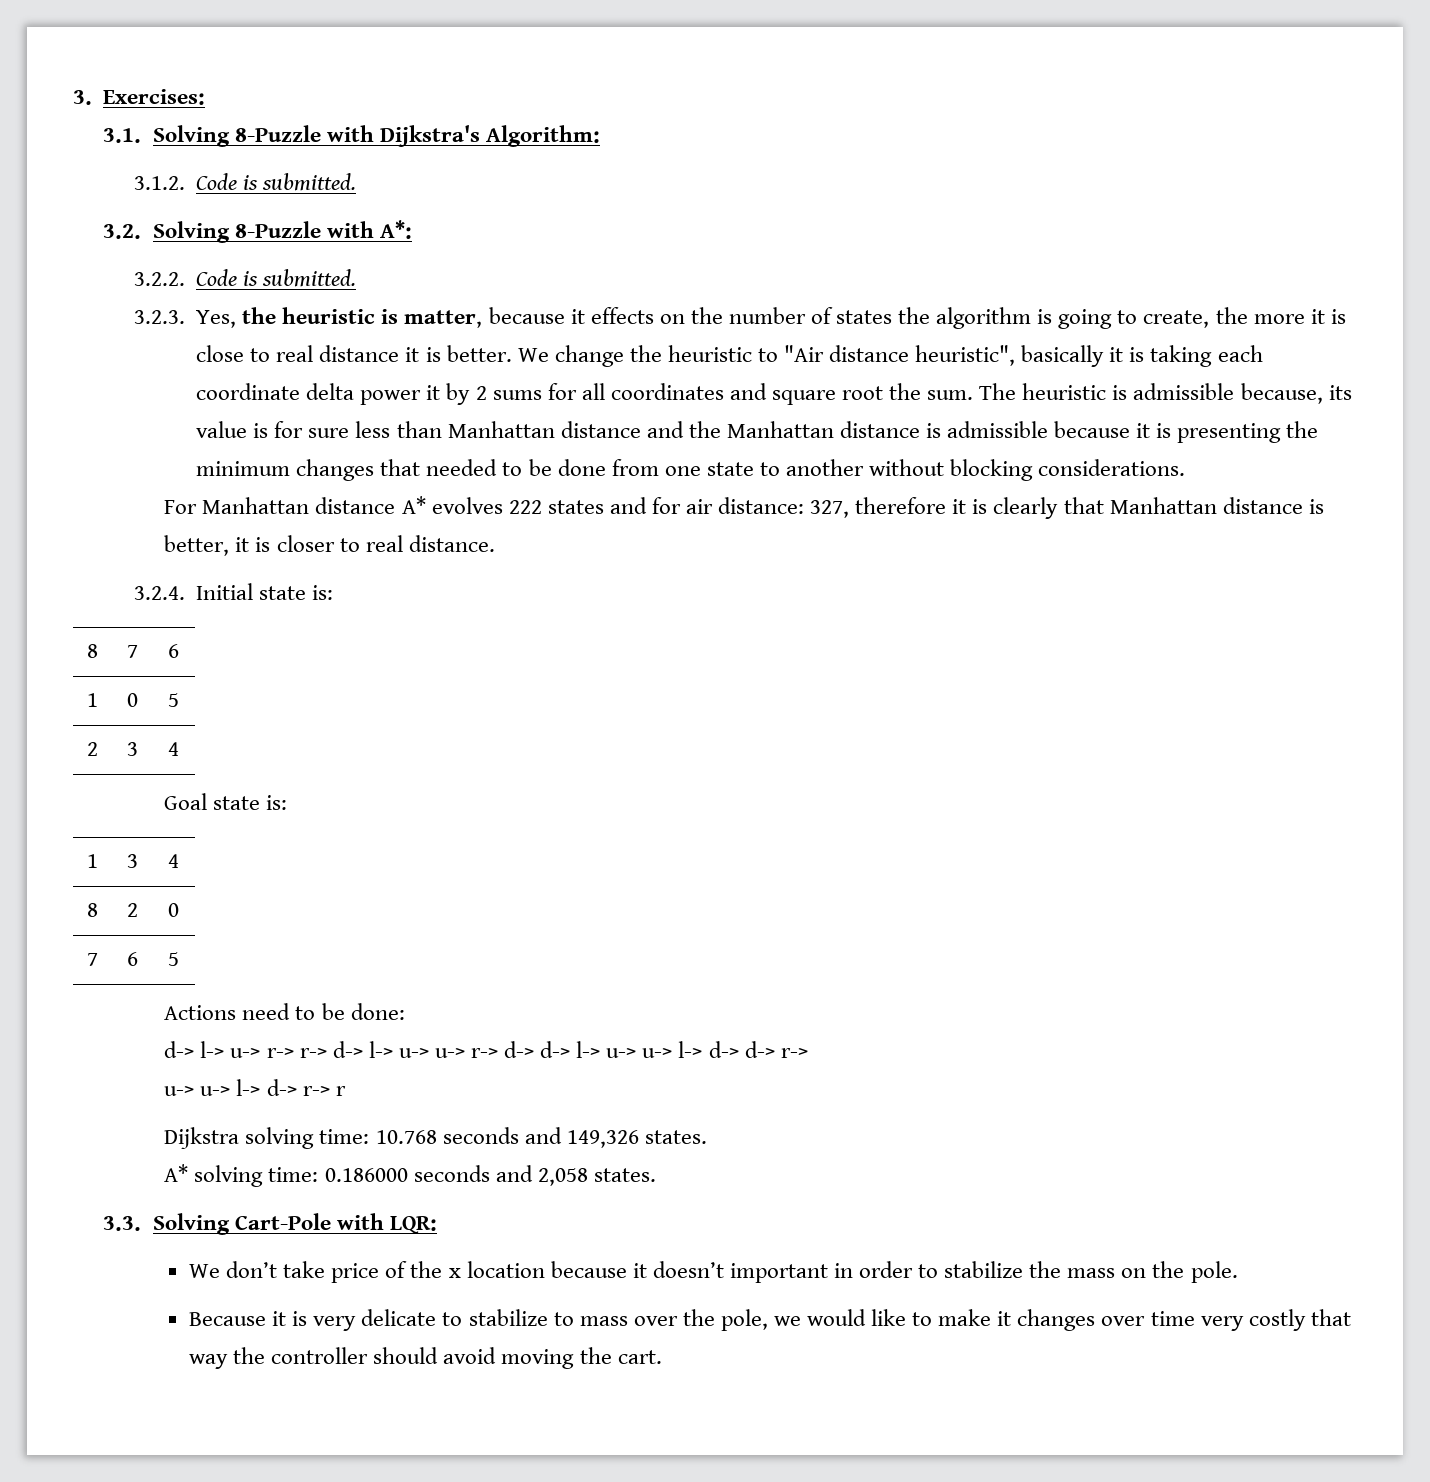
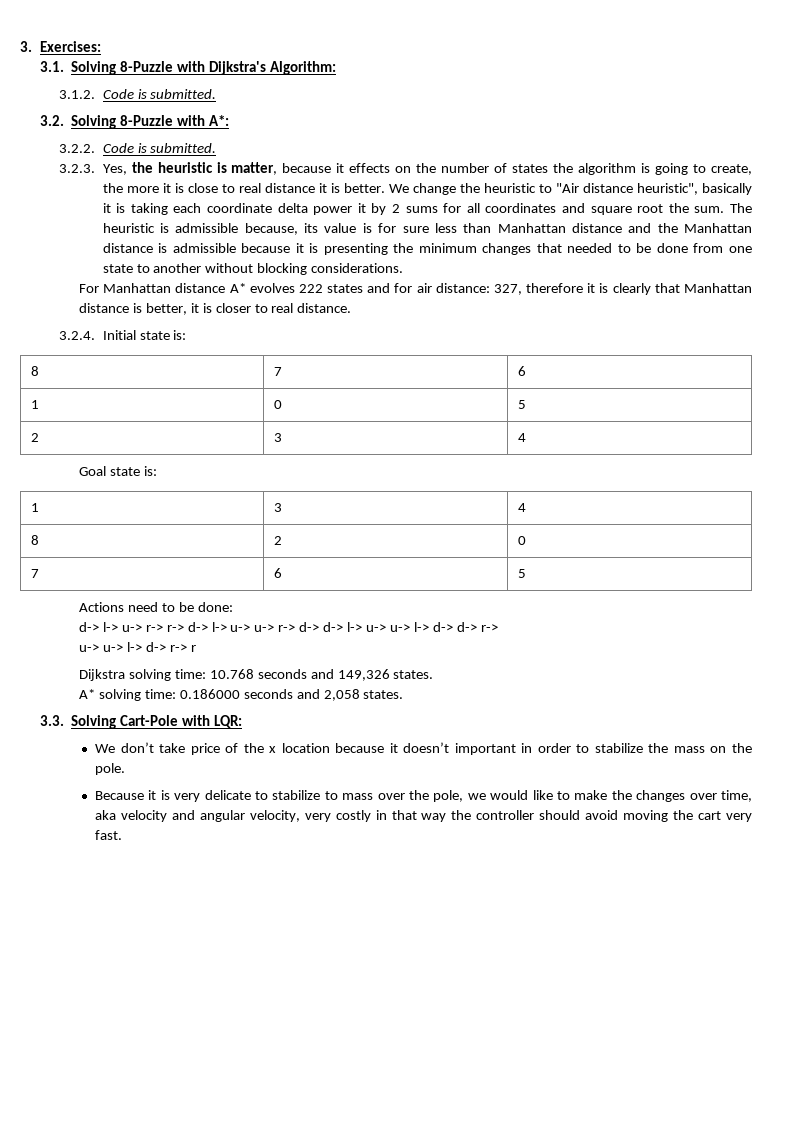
[997,1311,1012,1326] it -> [611,790,632,800] the
[1150,1311,1195,1326] time -> [721,790,753,802] [95,810,300,822] time, aka velocity and angular velocity,
(1306, 1320) none -> [375,810,387,820] in
[617,1350,662,1364] cart. -> [698,811,752,822] [95,830,123,840] cart very fast.

